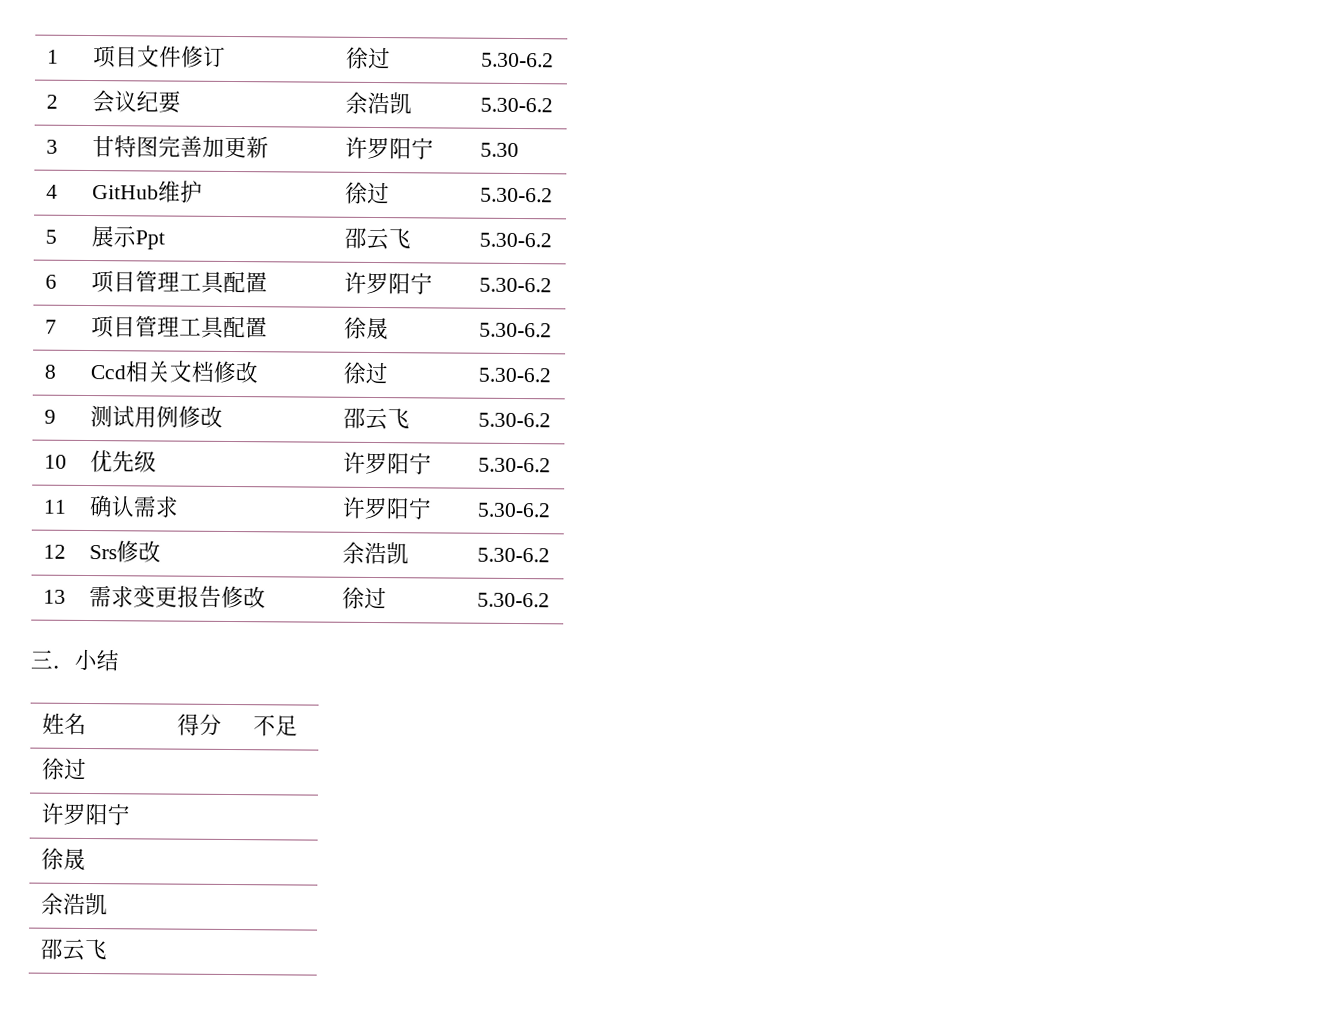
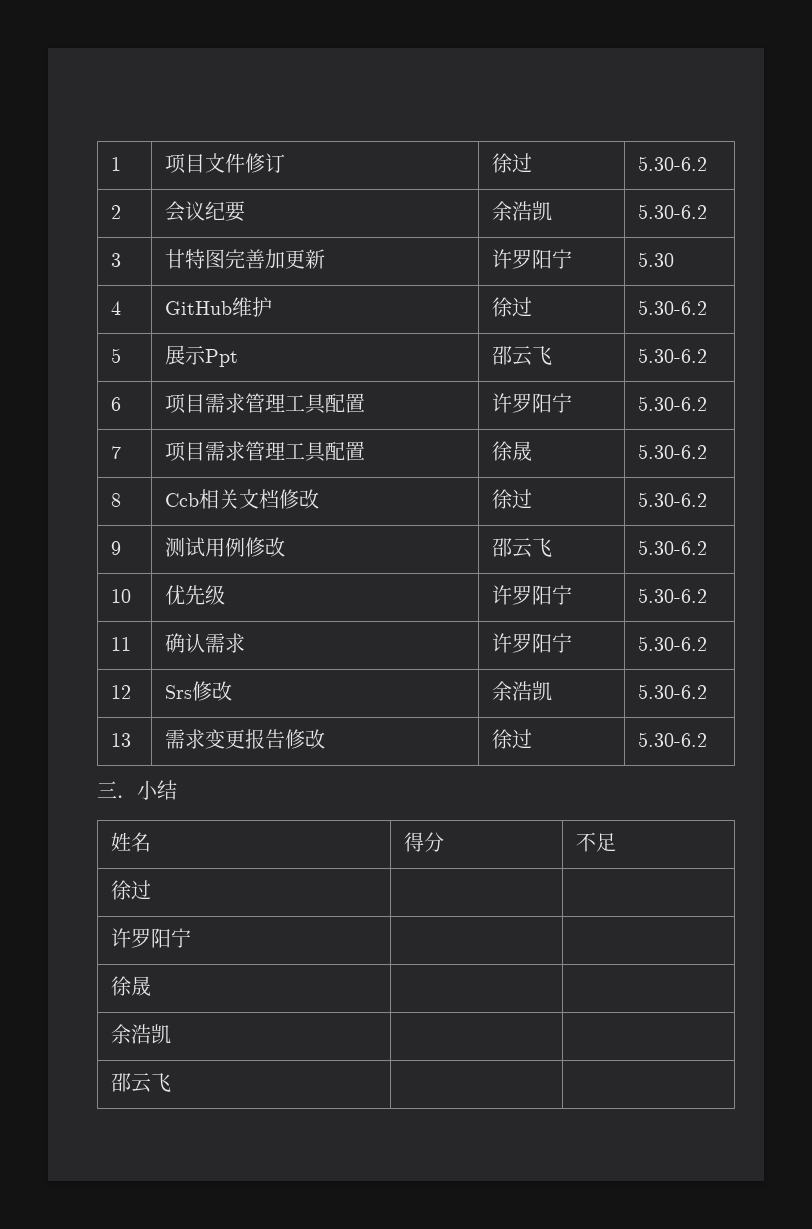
(136, 282) none -> [204,393,245,413] 需求
(136, 327) none -> [204,441,245,461] 需求
[89,365,126,380] Ccd -> [164,493,199,507] Ccb

